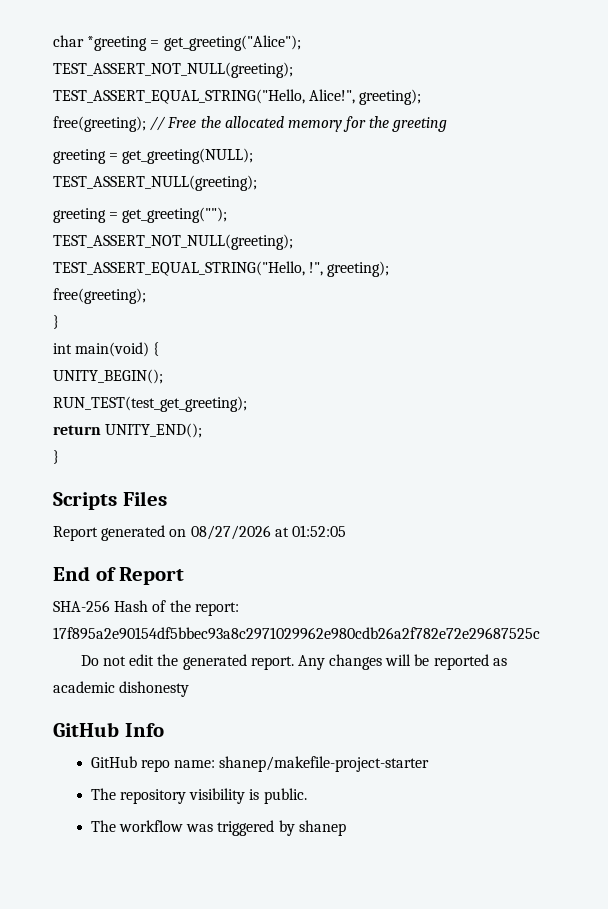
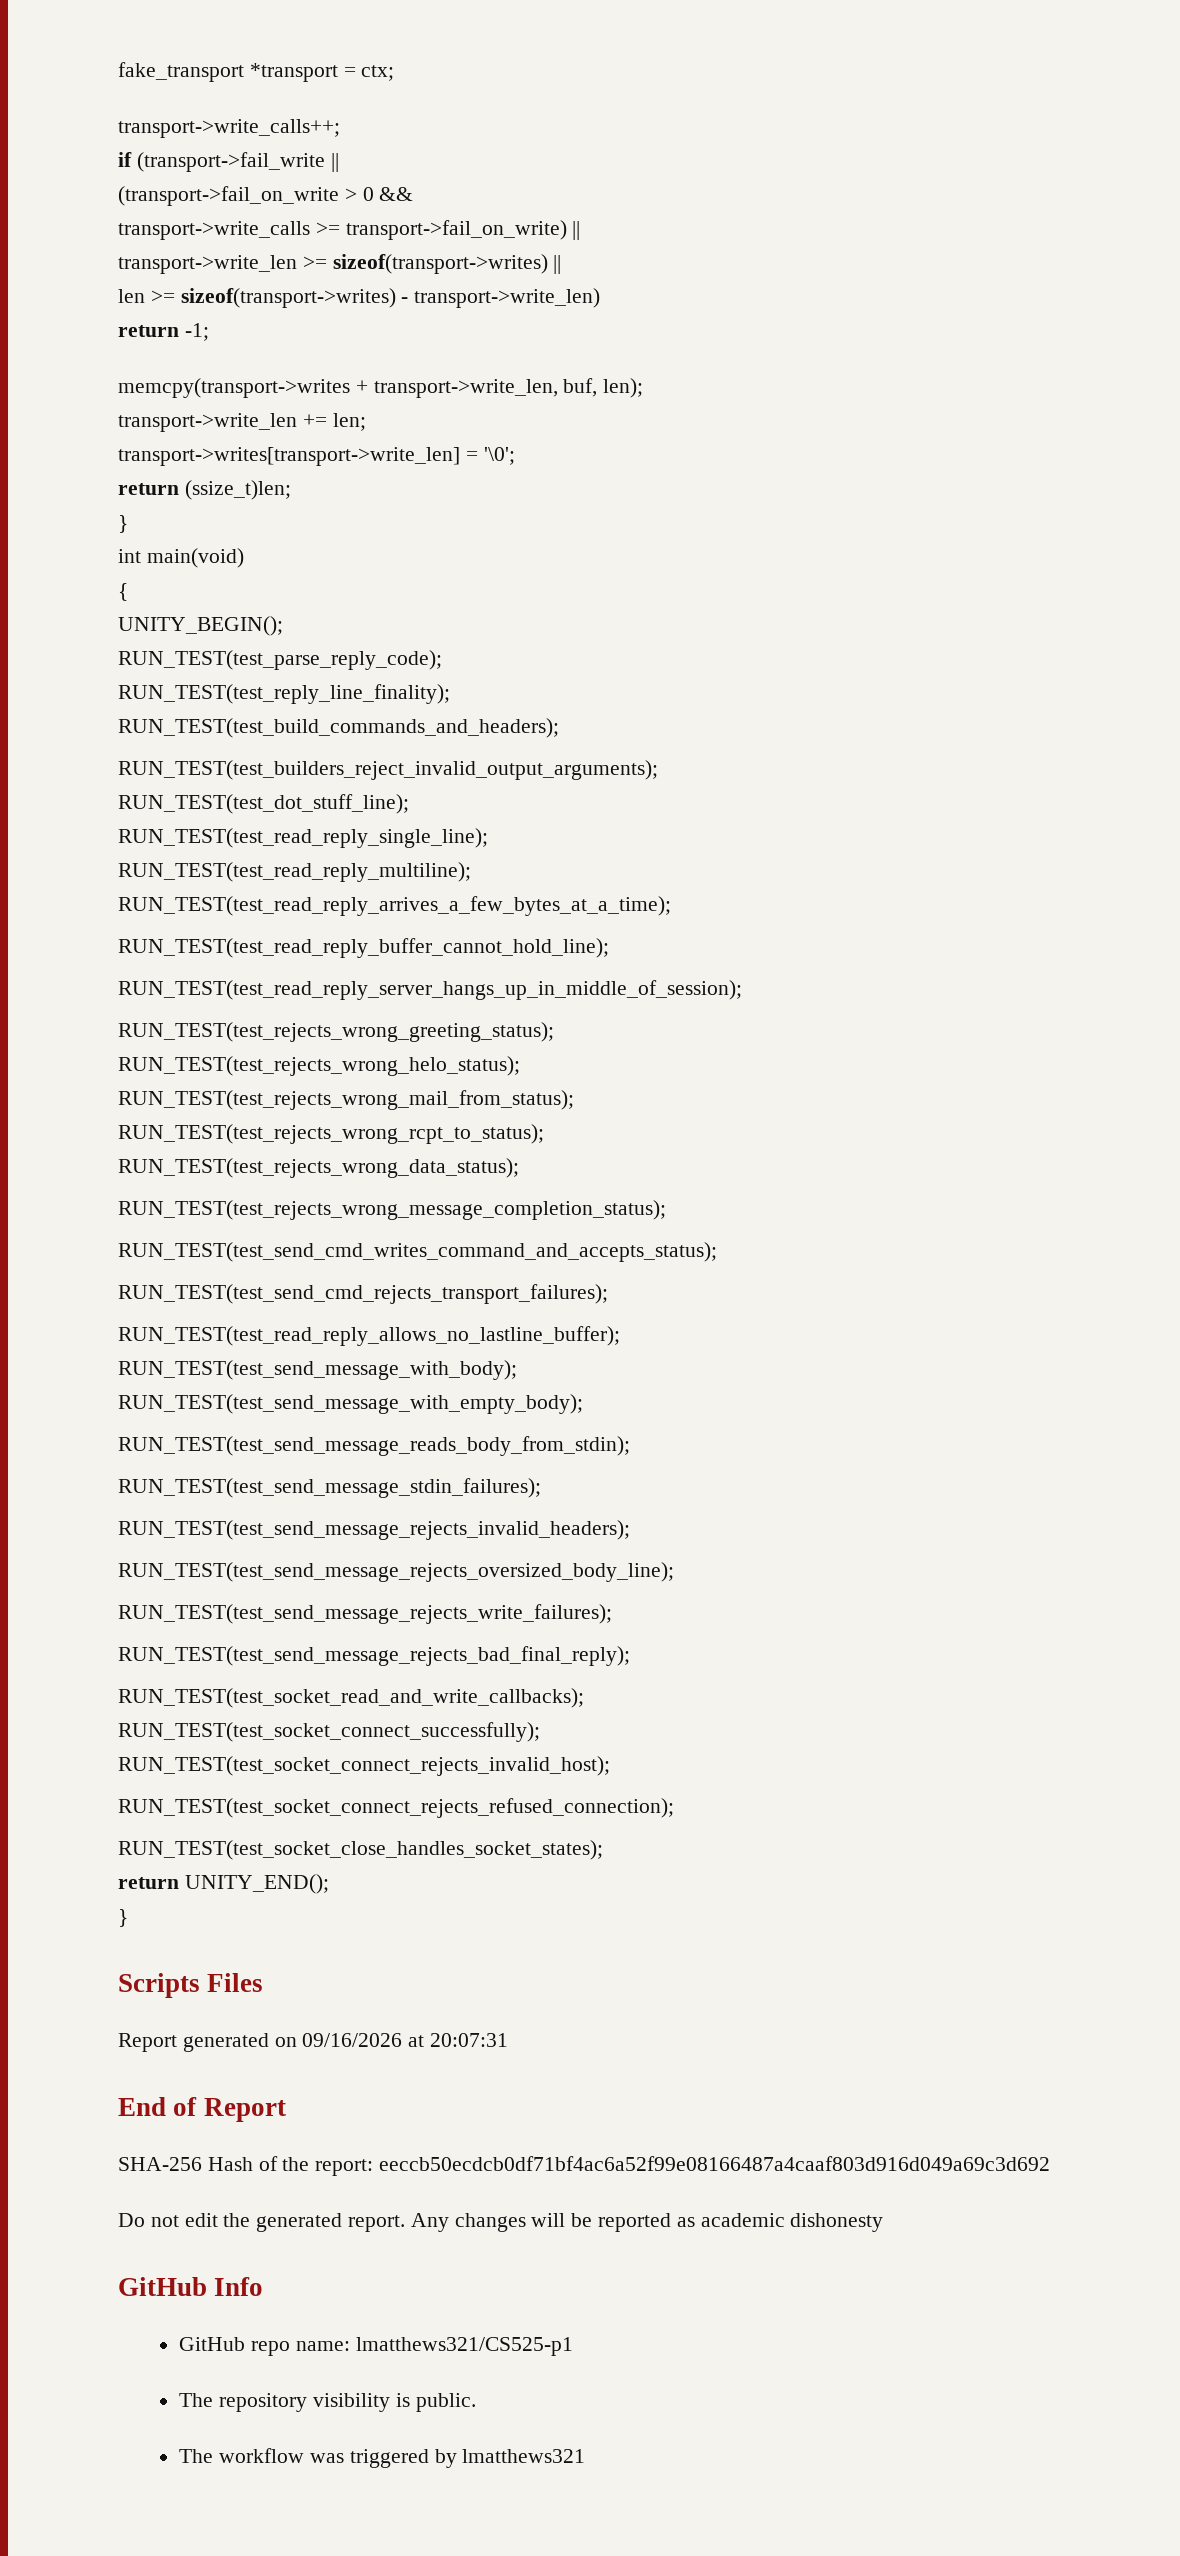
[53,35,301,51] [53,62,293,78] [53,89,422,105] [53,116,448,132] [53,148,254,164] [53,175,257,191] [53,207,228,223] [53,234,293,250] [53,261,390,277] [53,288,146,304] char *greeting = get_greeting("Alice"); // TEST_ASSERT_NOT_NULL(greeting); // TEST_ASSERT_EQUAL_STRING("Hello, Alice!", greeting); // free(greeting); // Free the allocated memory for the greeting // greeting = get_greeting(NULL); // TEST_ASSERT_NULL(greeting); // greeting = get_greeting(""); // TEST_ASSERT_NOT_NULL(greeting); // TEST_ASSERT_EQUAL_STRING("Hello, !", greeting); // free(greeting); -> [118,62,395,82] [118,119,340,138] [118,152,339,172] [118,186,414,206] [118,220,581,240] [118,254,562,274] [118,288,601,308] [118,323,209,341] [118,378,644,398] [118,413,366,432] [118,447,515,466] [118,480,291,500] fake_transport *transport = ctx; // transport->write_calls++; // if (transport->fail_write || // (transport->fail_on_write > 0 && // transport->write_calls >= transport->fail_on_write) || // transport->write_len >= sizeof(transport->writes) || // len >= sizeof(transport->writes) - transport->write_len) // return -1; // memcpy(transport->writes + transport->write_len, buf, len); // transport->write_len += len; // transport->writes[transport->write_len] = '\0'; // return (ssize_t)len;
(150, 349) none -> (244, 558) //
[53,396,247,412] RUN_TEST(test_get_greeting); -> [118,650,442,670] [118,684,450,704] [118,718,559,738] [118,760,658,780] [118,794,409,814] [118,828,488,848] [118,862,471,882] [118,896,671,916] [118,938,609,958] [118,980,742,1000] [118,1022,554,1042] [118,1056,520,1076] [118,1090,574,1110] [118,1124,544,1144] [118,1158,519,1178] [118,1200,666,1220] [118,1242,717,1262] [118,1284,608,1304] [118,1326,620,1346] [118,1360,517,1380] [118,1394,583,1414] [118,1436,630,1456] [118,1478,541,1498] [118,1520,630,1540] [118,1562,674,1582] [118,1604,612,1624] [118,1646,630,1666] [118,1688,584,1708] [118,1722,540,1742] [118,1756,610,1776] [118,1798,674,1818] [118,1840,603,1860] RUN_TEST(test_parse_reply_code); // RUN_TEST(test_reply_line_finality); // RUN_TEST(test_build_commands_and_headers); // RUN_TEST(test_builders_reject_invalid_output_arguments); // RUN_TEST(test_dot_stuff_line); // RUN_TEST(test_read_reply_single_line); // RUN_TEST(test_read_reply_multiline); // RUN_TEST(test_read_reply_arrives_a_few_bytes_at_a_time); // RUN_TEST(test_read_reply_buffer_cannot_hold_line); // RUN_TEST(test_read_reply_server_hangs_up_in_middle_of_session); // RUN_TEST(test_rejects_wrong_greeting_status); // RUN_TEST(test_rejects_wrong_helo_status); // RUN_TEST(test_rejects_wrong_mail_from_status); // RUN_TEST(test_rejects_wrong_rcpt_to_status); // RUN_TEST(test_rejects_wrong_data_status); // RUN_TEST(test_rejects_wrong_message_completion_status); // RUN_TEST(test_send_cmd_writes_command_and_accepts_status); // RUN_TEST(test_send_cmd_rejects_transport_failures); // RUN_TEST(test_read_reply_allows_no_lastline_buffer); // RUN_TEST(test_send_message_with_body); // RUN_TEST(test_send_message_with_empty_body); // RUN_TEST(test_send_message_reads_body_from_stdin); // RUN_TEST(test_send_message_stdin_failures); // RUN_TEST(test_send_message_rejects_invalid_headers); // RUN_TEST(test_send_message_rejects_oversized_body_line); // RUN_TEST(test_send_message_rejects_write_failures); // RUN_TEST(test_send_message_rejects_bad_final_reply); // RUN_TEST(test_socket_read_and_write_callbacks); // RUN_TEST(test_socket_connect_successfully); // RUN_TEST(test_socket_connect_rejects_invalid_host); // RUN_TEST(test_socket_connect_rejects_refused_connection); // RUN_TEST(test_socket_close_handles_socket_states);
[190,525,346,540] 08/27/2026 at 01:52:05 -> [302,2033,509,2047] 09/16/2026 at 20:07:31
[53,627,540,640] 17f895a2e90154df5bbec93a8c2971029962e980cdb26a2f782e72e29687525c -> [379,2156,1051,2171] eeccb50ecdcb0df71bf4ac6a52f99e08166487a4caaf803d916d049a69c3d692
[219,756,430,772] shanep/makefile-project-starter -> [355,2337,573,2356] lmatthews321/CS525-p1
[298,820,346,836] shanep -> [462,2449,586,2463] lmatthews321

